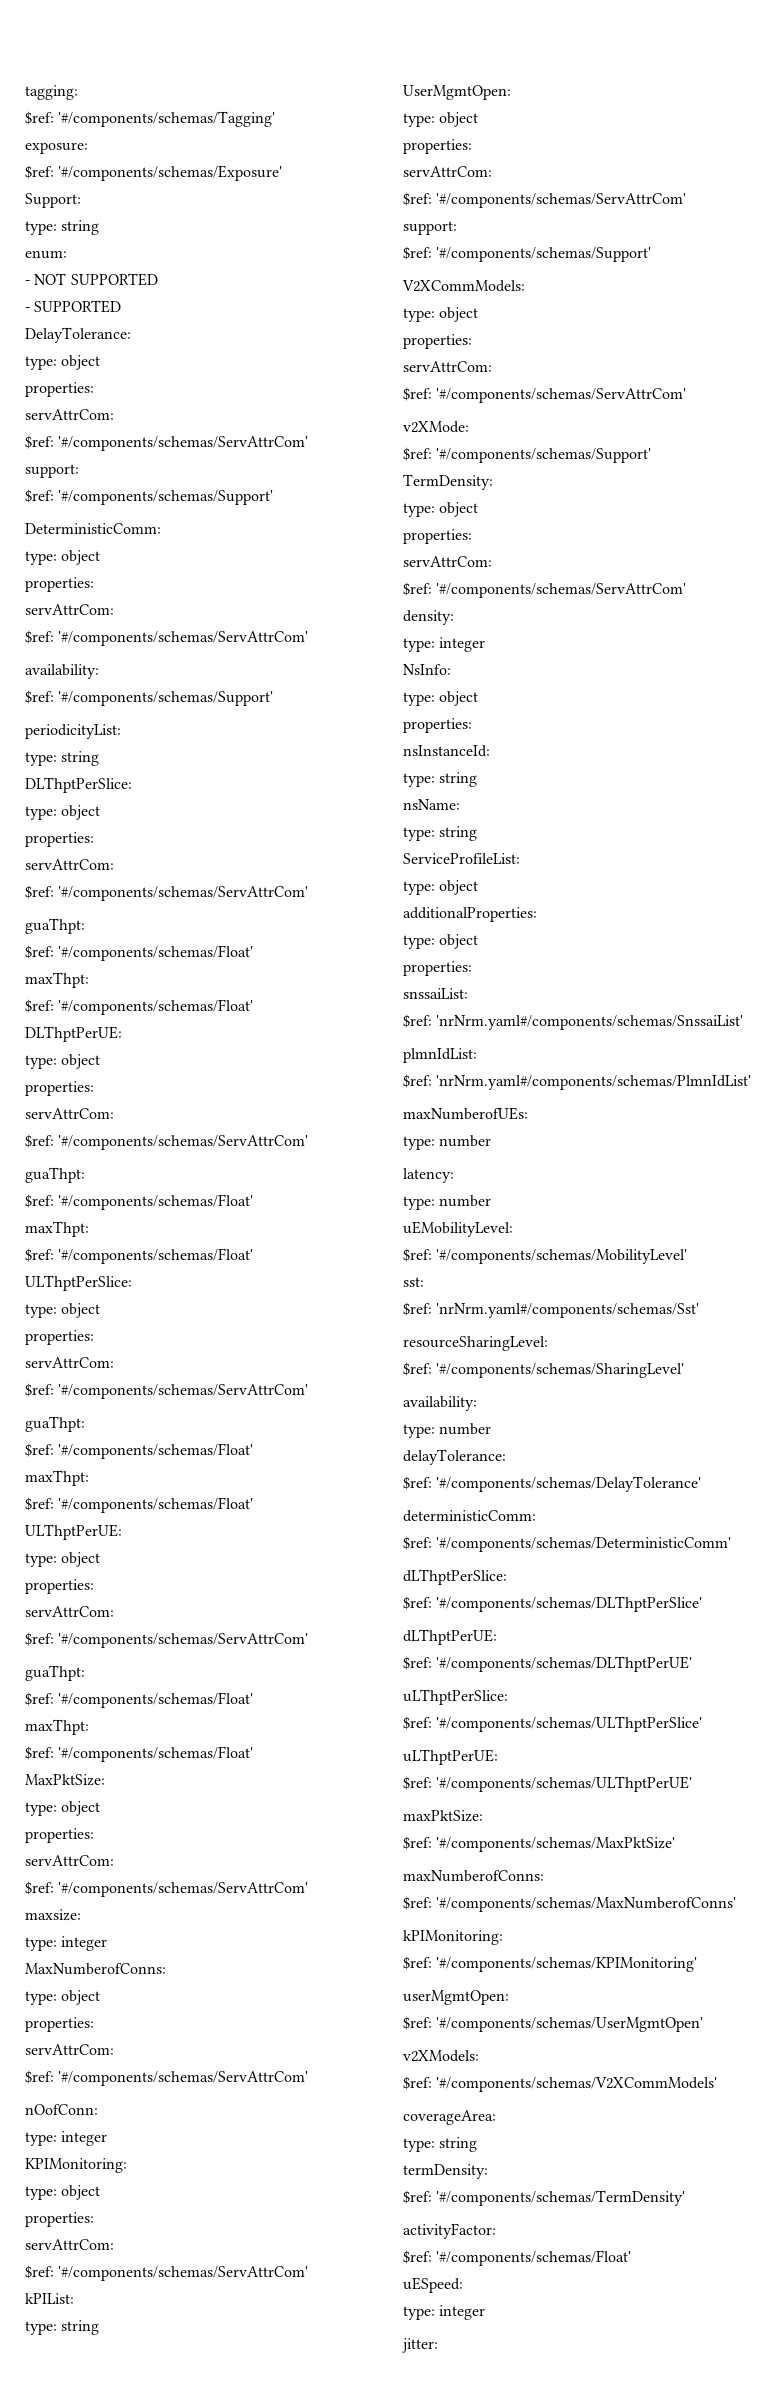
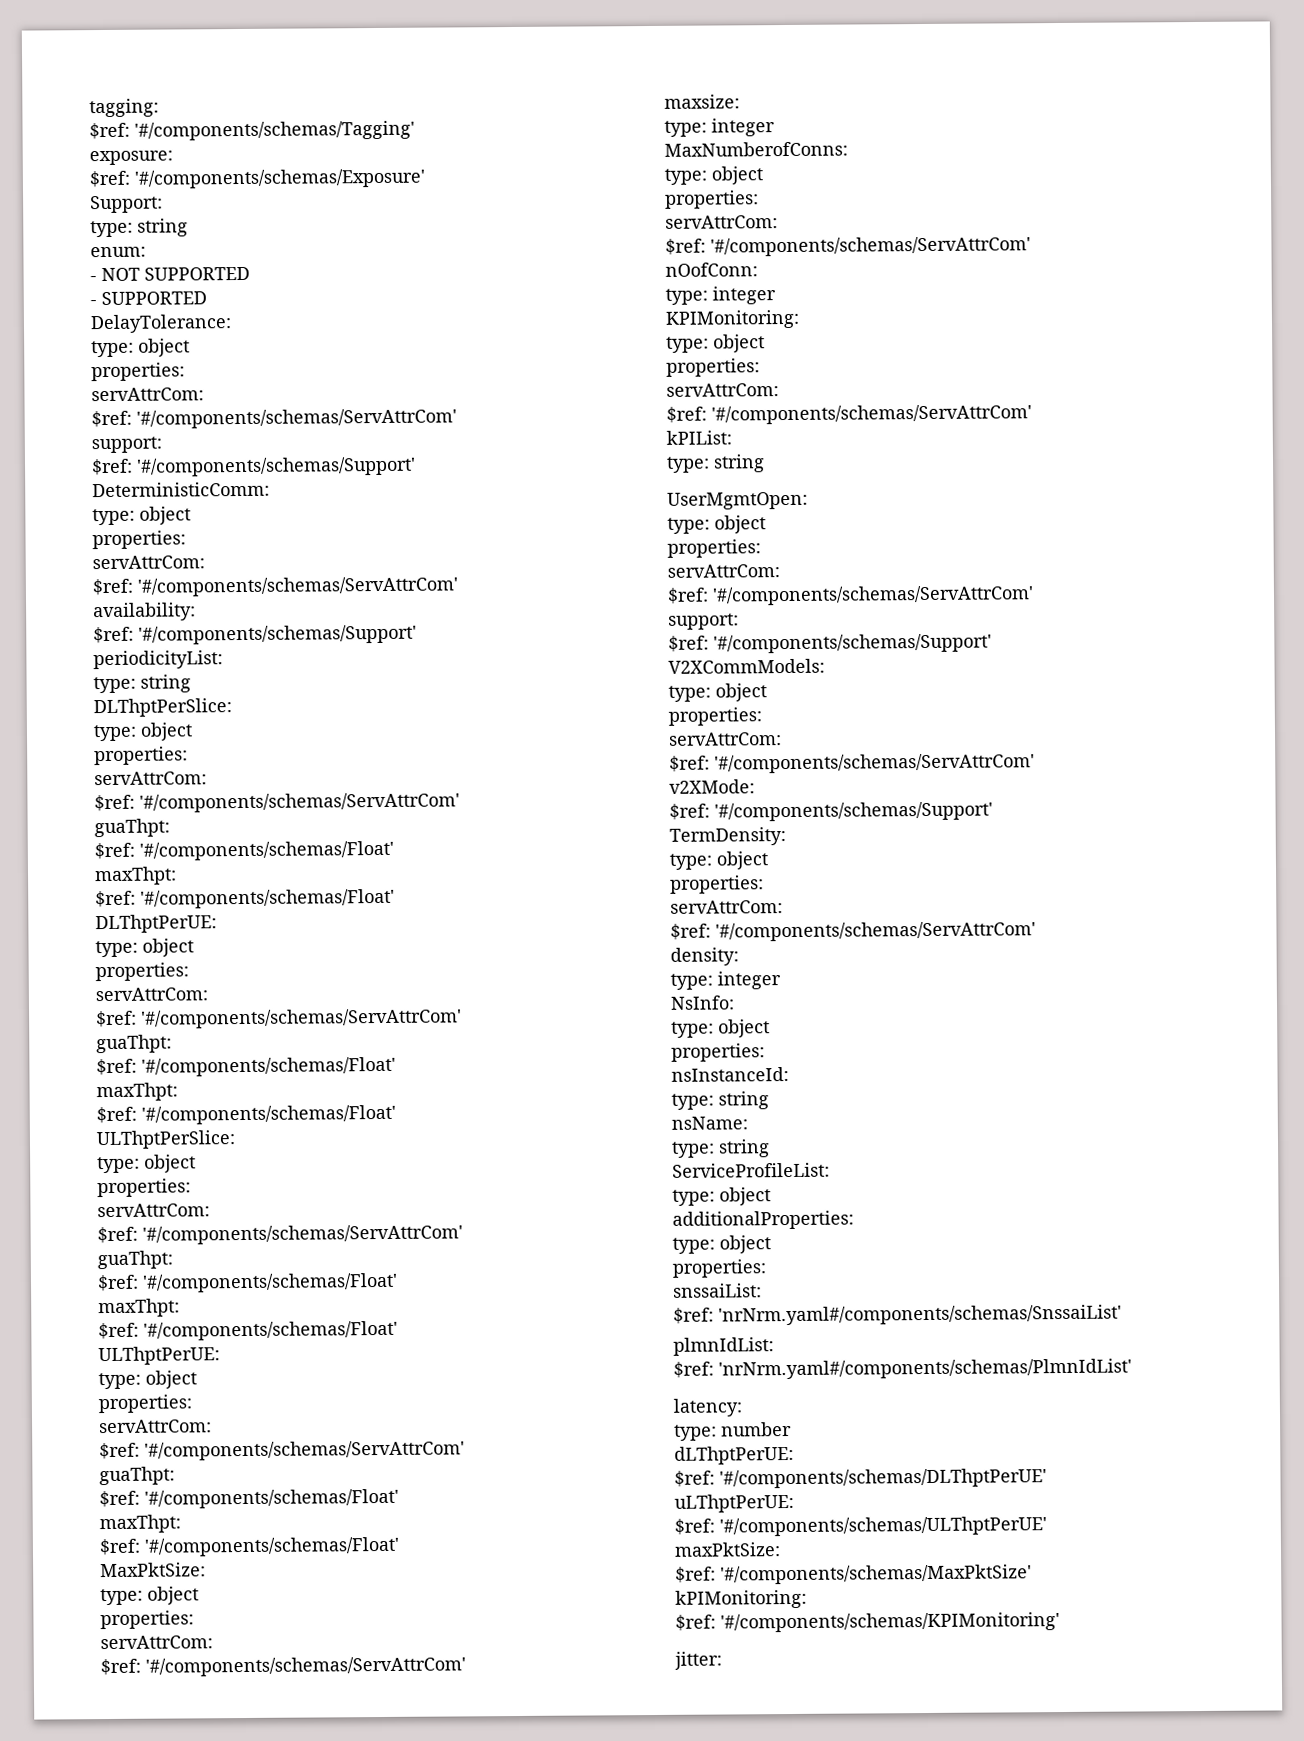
[403,1107,528,1120] [403,1135,492,1150] // maxNumberofUEs: // type: number -> (1132, 1369) none
[403,1221,513,1237] [403,1248,688,1264] [403,1277,424,1287] [403,1302,700,1318] [403,1336,548,1351] [403,1362,685,1378] [403,1396,477,1411] [403,1423,492,1438] [403,1449,506,1465] [403,1476,702,1492] [403,1510,536,1522] [403,1536,732,1552] [403,1569,507,1585] [403,1596,703,1612] // uEMobilityLevel: // $ref: '#/components/schemas/MobilityLevel' // sst: // $ref: 'nrNrm.yaml#/components/schemas/Sst' // resourceSharingLevel: // $ref: '#/components/schemas/SharingLevel' // availability: // type: number // delayTolerance: // $ref: '#/components/schemas/DelayTolerance' // deterministicComm: // $ref: '#/components/schemas/DeterministicComm' // dLThptPerSlice: // $ref: '#/components/schemas/DLThptPerSlice' -> (792, 1429) none
[403,1689,508,1705] [403,1716,703,1732] // uLThptPerSlice: // $ref: '#/components/schemas/ULThptPerSlice' -> (1047, 1478) none
[403,1870,544,1882] [403,1896,737,1912] // maxNumberofConns: // $ref: '#/components/schemas/MaxNumberofConns' -> (1032, 1574) none
[403,1990,509,2005] [403,2016,704,2032] [403,2050,479,2062] [403,2076,718,2092] [403,2110,496,2125] [403,2137,478,2152] [403,2164,488,2179] [403,2190,686,2206] [403,2223,496,2239] [403,2250,632,2266] [403,2277,463,2293] [403,2305,486,2320] // userMgmtOpen: // $ref: '#/components/schemas/UserMgmtOpen' // v2XModels: // $ref: '#/components/schemas/V2XCommModels' // coverageArea: // type: string // termDensity: // $ref: '#/components/schemas/TermDensity' // activityFactor: // $ref: '#/components/schemas/Float' // uESpeed: // type: integer -> (1060, 1622) none

